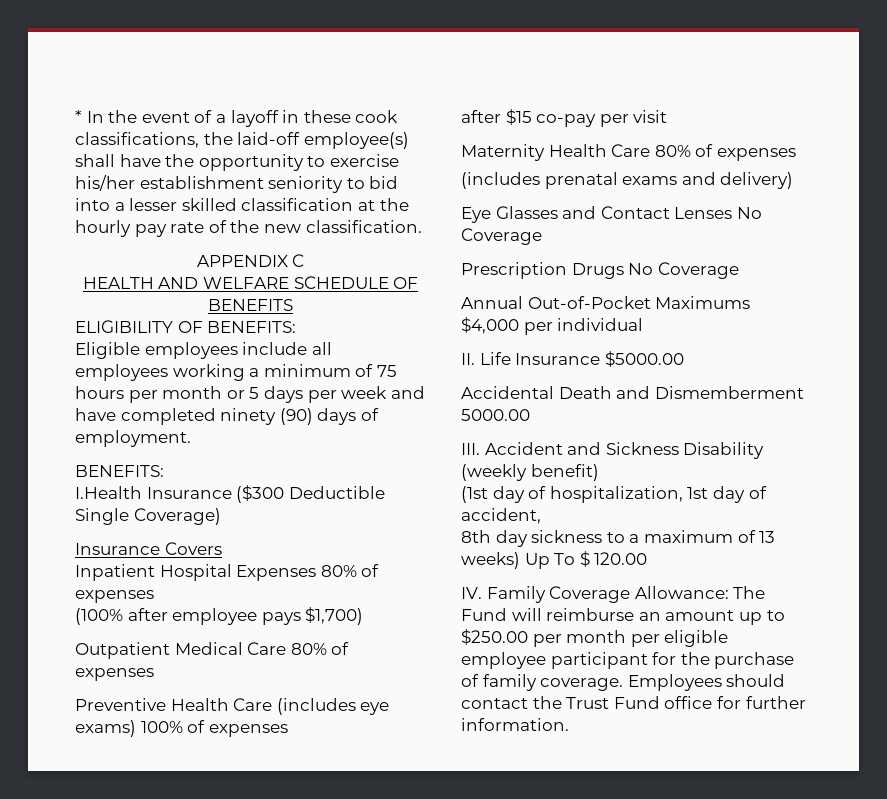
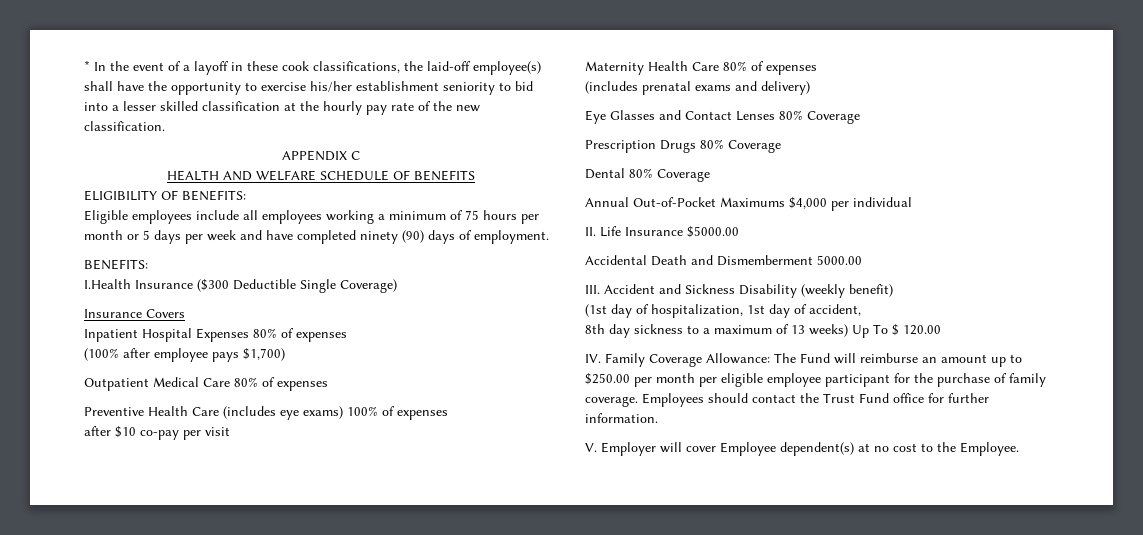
[505,109,532,125] $15 -> [115,426,136,438] $10
[736,207,762,219] No -> [779,110,803,120] 80%
[628,263,654,275] No -> [700,139,781,153] [585,168,653,179] 80% Coverage // Dental 80%
(569, 724) none -> [585,442,1019,456] // V. Employer will cover Employee dependent(s) at no cost to the Employee.

